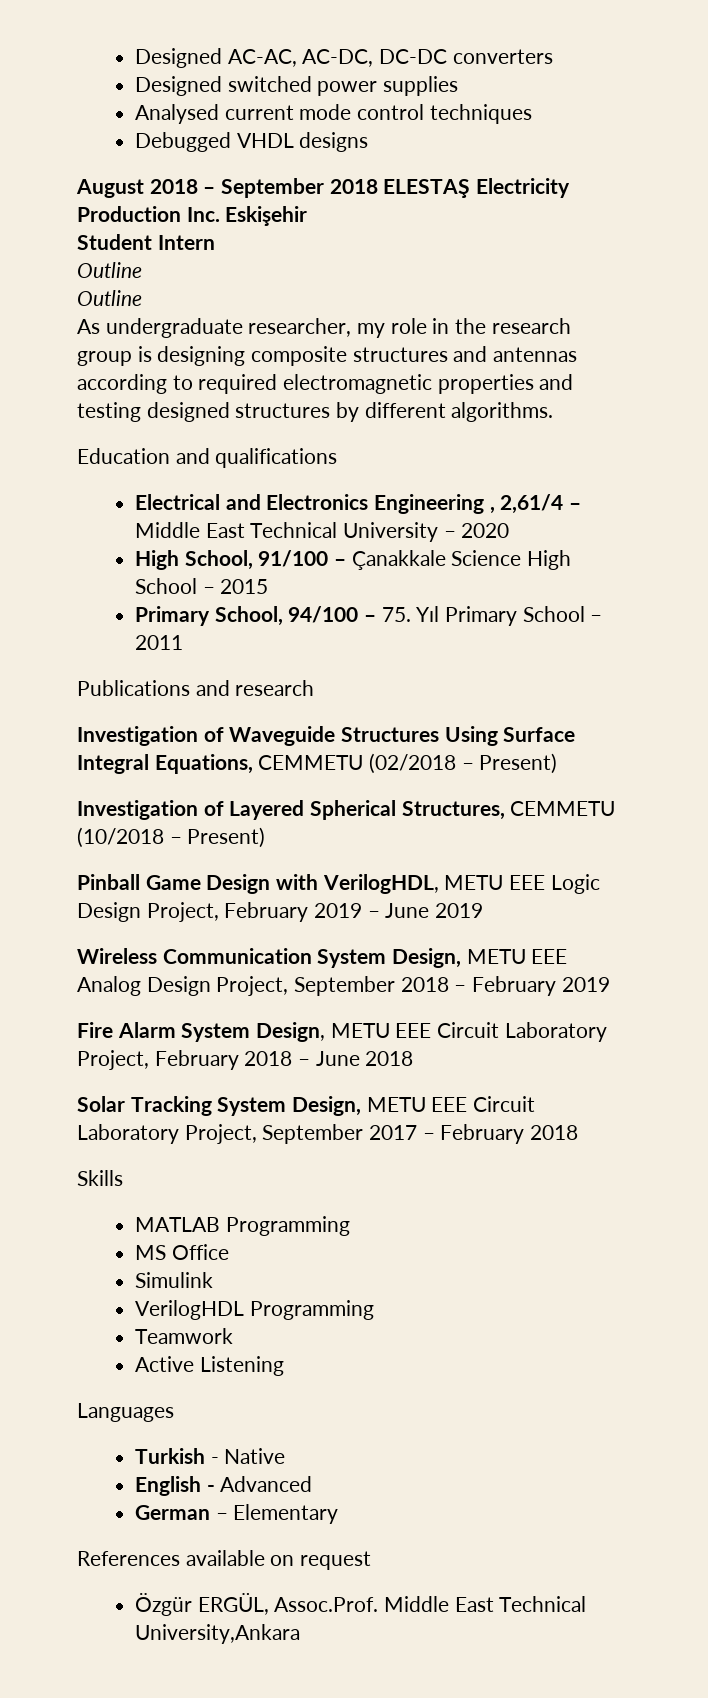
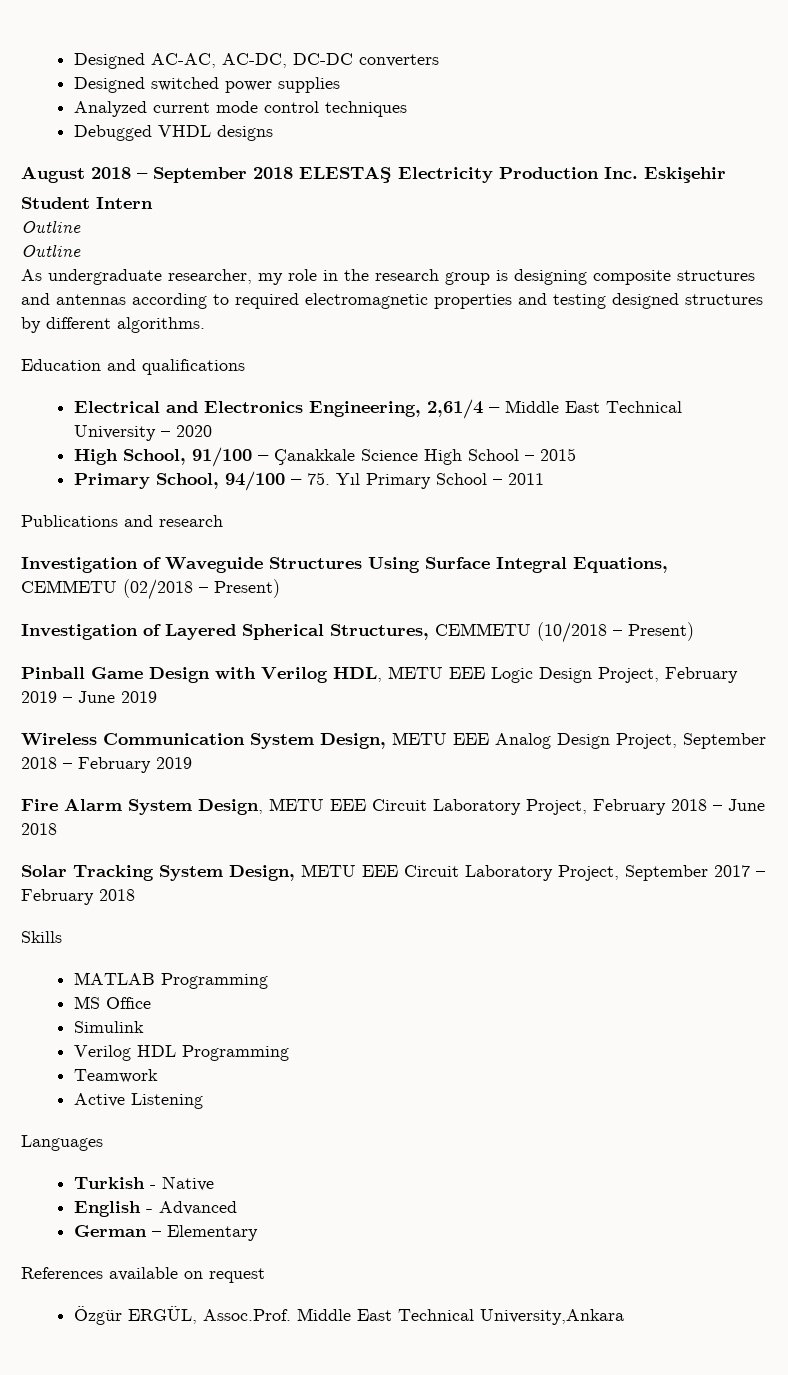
[134,104,219,124] Analysed -> [73,101,147,117] Analyzed
[373,494,495,514] Engineering , -> [308,401,421,417] Engineering,
[322,874,439,894] VerilogHDL, -> [261,667,382,683] Verilog HDL,
[134,1300,244,1320] VerilogHDL -> [73,1045,176,1061] Verilog HDL

